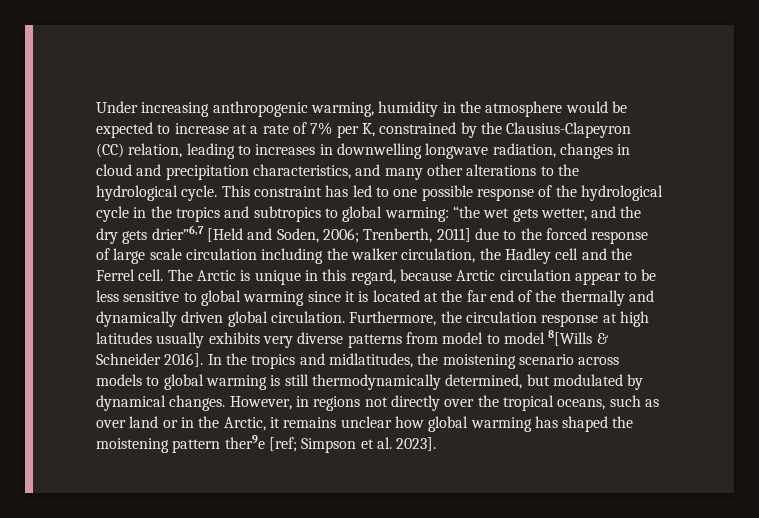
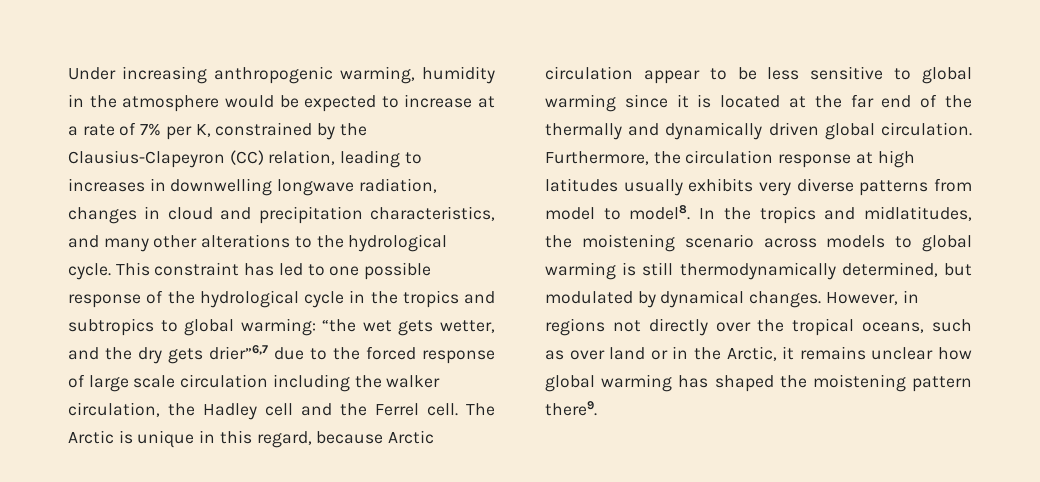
[206,228,471,243] [Held and Soden, 2006; Trenberth, 2011] -> (268, 352) none
[503,330,609,346] [96,353,204,367] model 8[Wills & Schneider 2016]. -> [629,205,691,220] model8.
[224,435,437,453] ther9e [ref; Simpson et al. 2023]. -> [545,401,597,416] there9.

